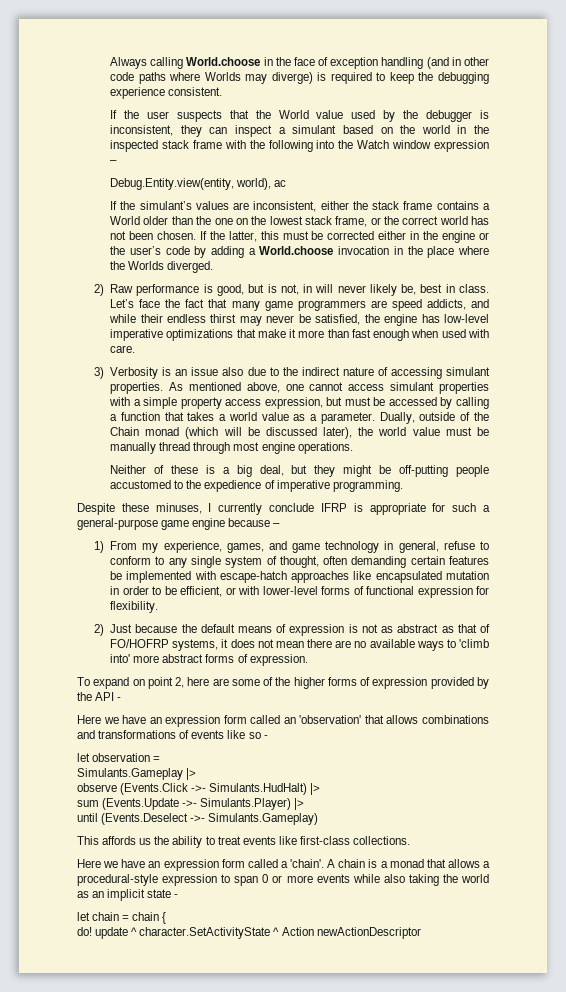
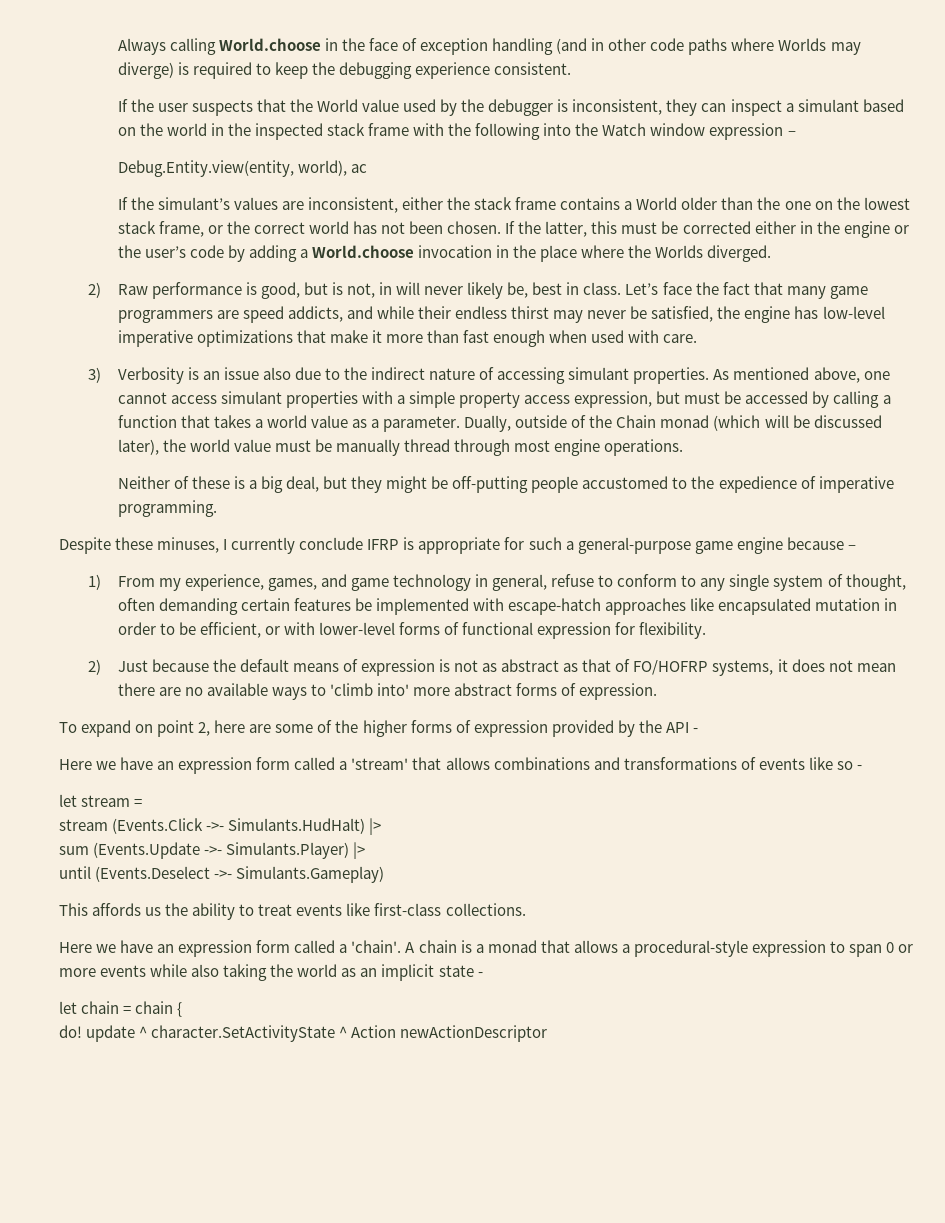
[283,715,362,724] an 'observation' -> [339,758,409,770] a 'stream'
[92,753,151,762] observation -> [81,795,131,807] stream
[77,768,197,780] [77,783,117,792] Simulants.Gameplay |> // observe -> [59,819,108,831] stream

